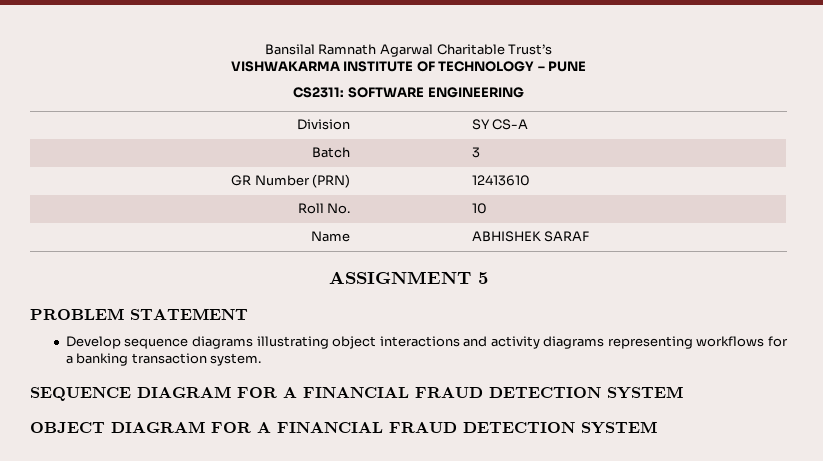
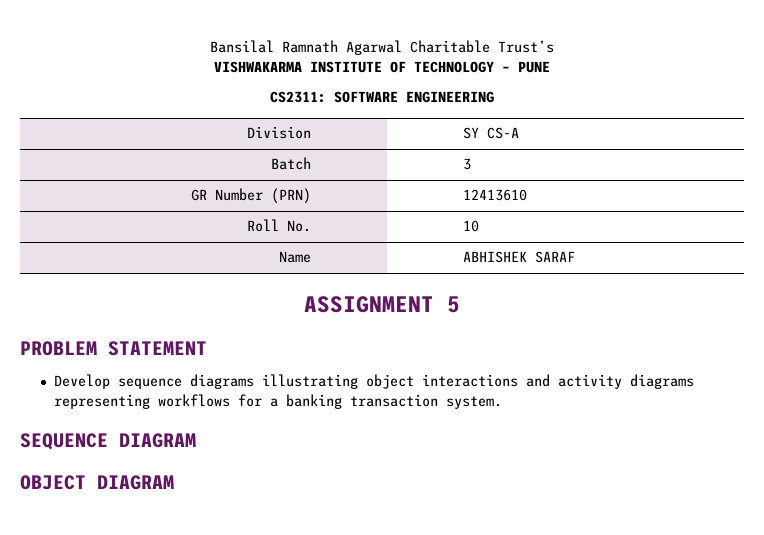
[237,386,683,399] [30,421,657,434] FOR A FINANCIAL FRAUD DETECTION SYSTEM // OBJECT DIAGRAM FOR A FINANCIAL FRAUD DETECTION SYSTEM -> [20,475,174,490] // OBJECT DIAGRAM

